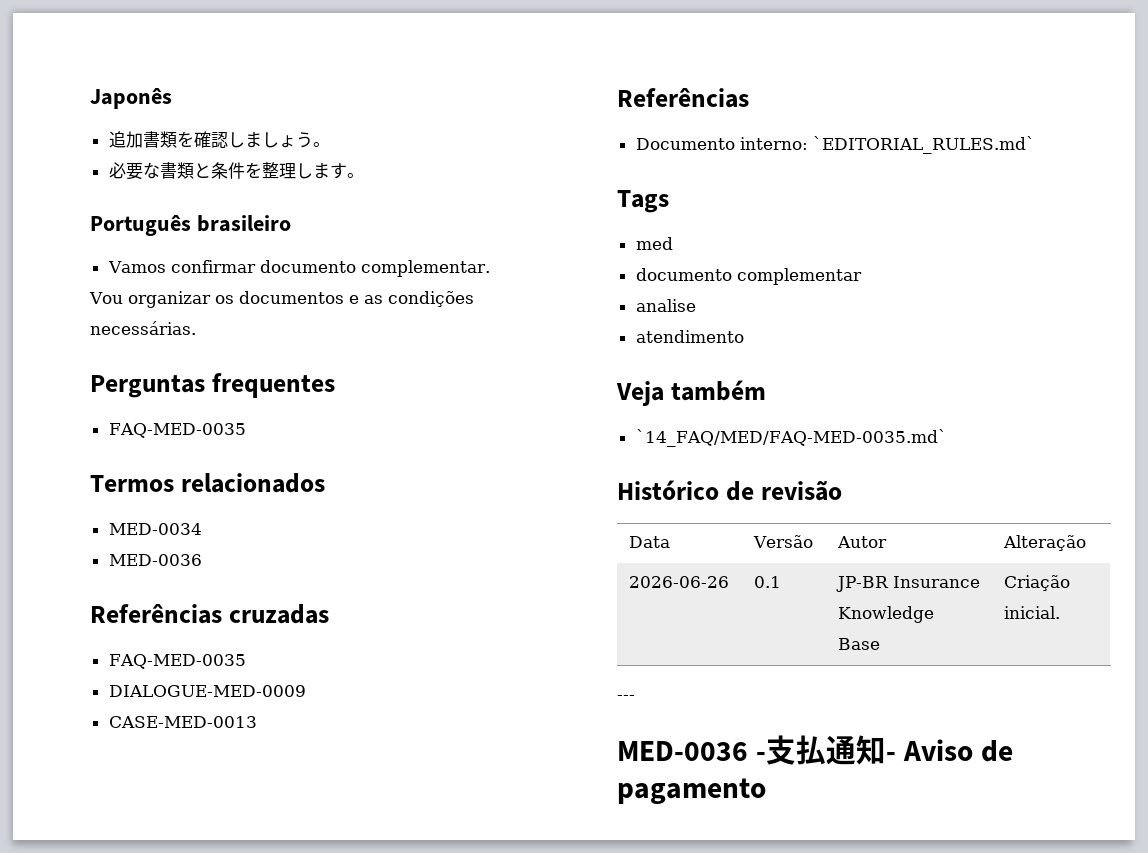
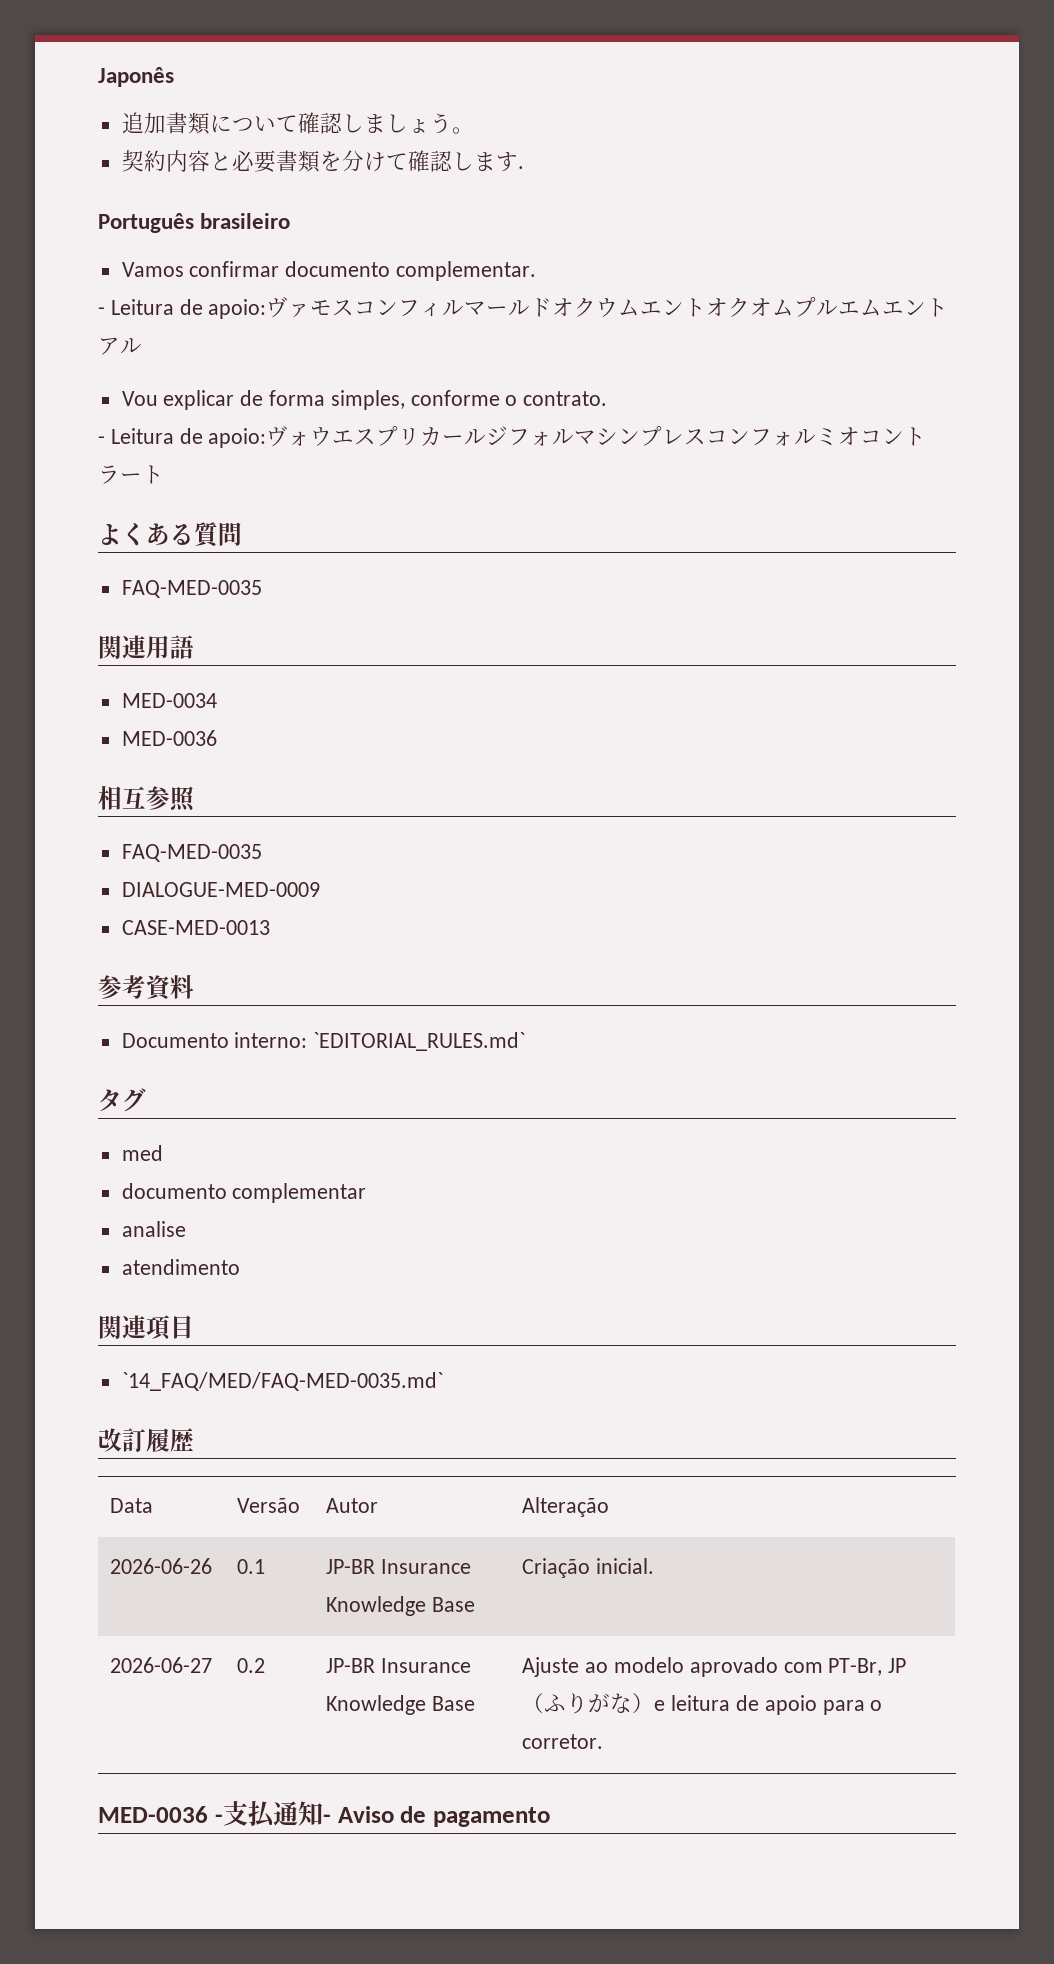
[176,131,194,147] を -> [209,114,298,133] について
[108,162,364,180] 必要な書類と条件を整理します。 -> [121,150,524,173] 契約内容と必要書類を分けて確認します.
[89,291,474,308] [90,321,196,335] [90,373,335,398] [108,423,246,438] [90,473,325,493] Vou organizar os documentos e as condições necessárias. // Perguntas frequentes // FAQ-MED-0035 // Termos relacionados -> [98,297,949,319] [98,337,142,355] [121,390,608,410] [98,426,927,448] [98,465,164,484] [98,522,242,548] [121,580,262,598] [98,635,194,659] - Leitura de apoio:ヴァモスコンフィルマールドオクウムエントオクオムプルエムエントアル // Vou explicar de forma simples, conforme o contrato. // - Leitura de apoio:ヴォウエスプリカールジフォルマシンプレスコンフォルミオコントラート // よくある質問 // FAQ-MED-0035 // 関連用語
[90,604,329,624] Referências cruzadas -> [98,786,195,812] 相互参照
[617,88,749,108] Referências -> [98,975,194,1001] 参考資料
[617,190,669,213] Tags -> [98,1088,146,1112] タグ
[616,380,766,406] Veja também -> [98,1315,194,1340] 関連項目
[617,480,842,501] Histórico de revisão -> [98,1428,194,1452] 改訂履歴
[617,695,635,700] // --- -> [110,1657,213,1673] [237,1658,266,1673] [326,1658,472,1673] [326,1695,476,1715] [522,1657,907,1677] [522,1693,883,1715] [522,1734,604,1749] // 2026-06-27 | 0.2 | JP-BR Insurance Knowledge Base | Ajuste ao modelo aprovado com PT-Br, JP（ふりがな）e leitura de apoio para o corretor.

